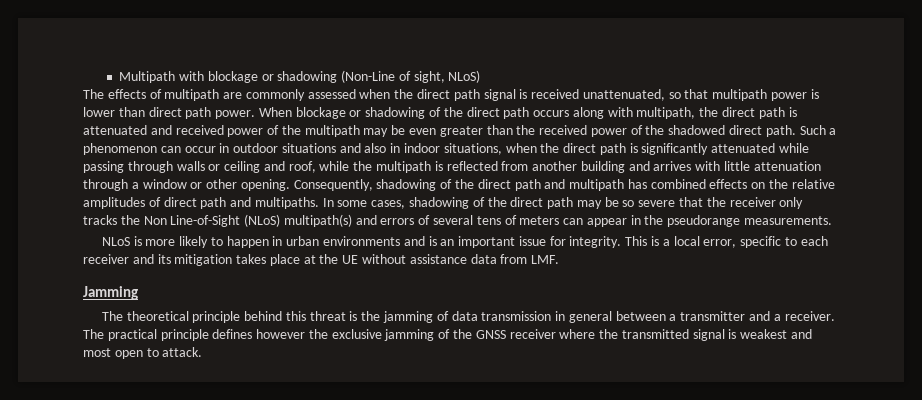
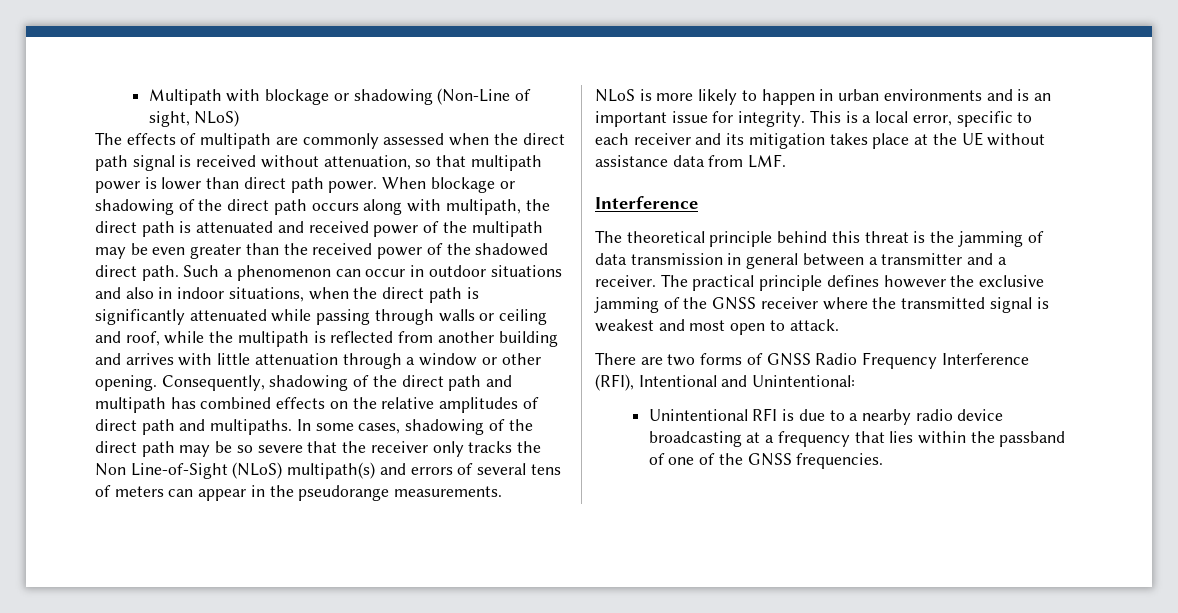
[582,89,665,101] unattenuated, -> [260,155,411,170] without attenuation,
[83,286,138,300] Jamming -> [595,196,698,209] Interference
(203, 352) none -> [595,352,1029,369] [595,374,856,391] [648,408,1004,425] [648,431,1066,447] [648,453,884,469] // There are two forms of GNSS Radio Frequency Interference (RFI), Intentional and Unintentional: // Unintentional RFI is due to a nearby radio device broadcasting at a frequency that lies within the passband of one of the GNSS frequencies.

